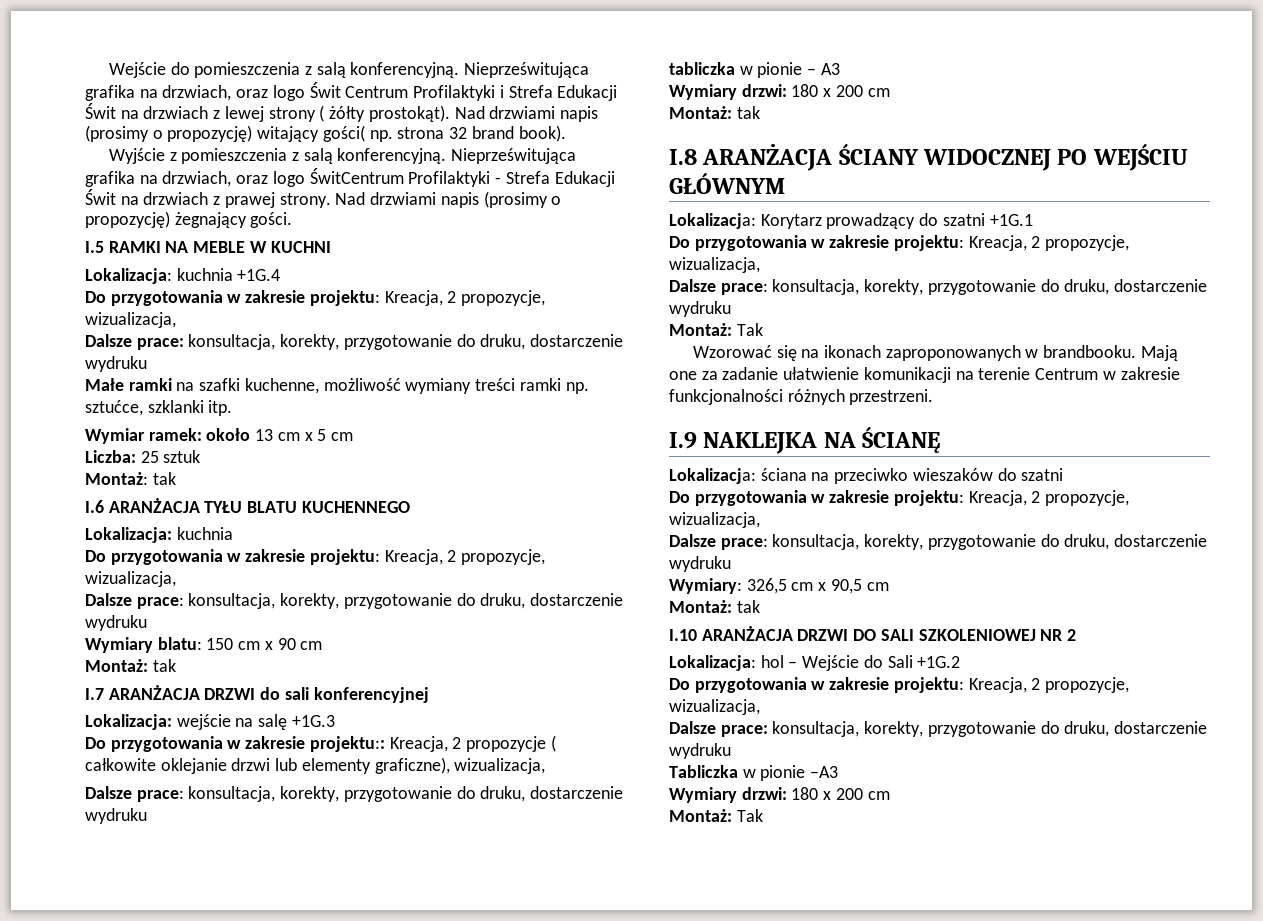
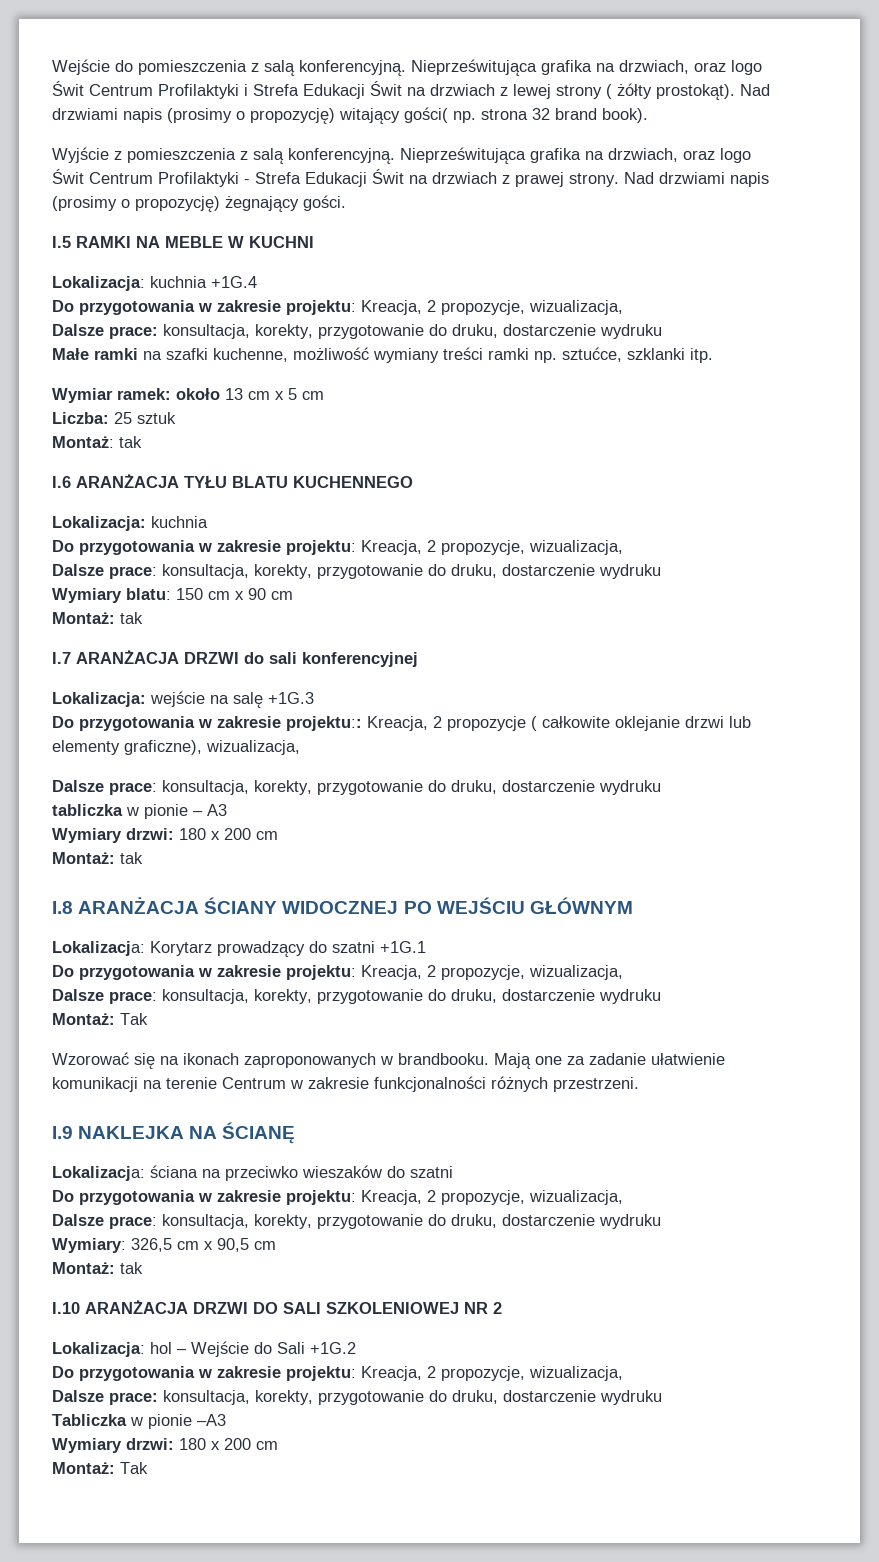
[309,168,404,184] ŚwitCentrum -> [52,169,153,184] Świt Centrum

